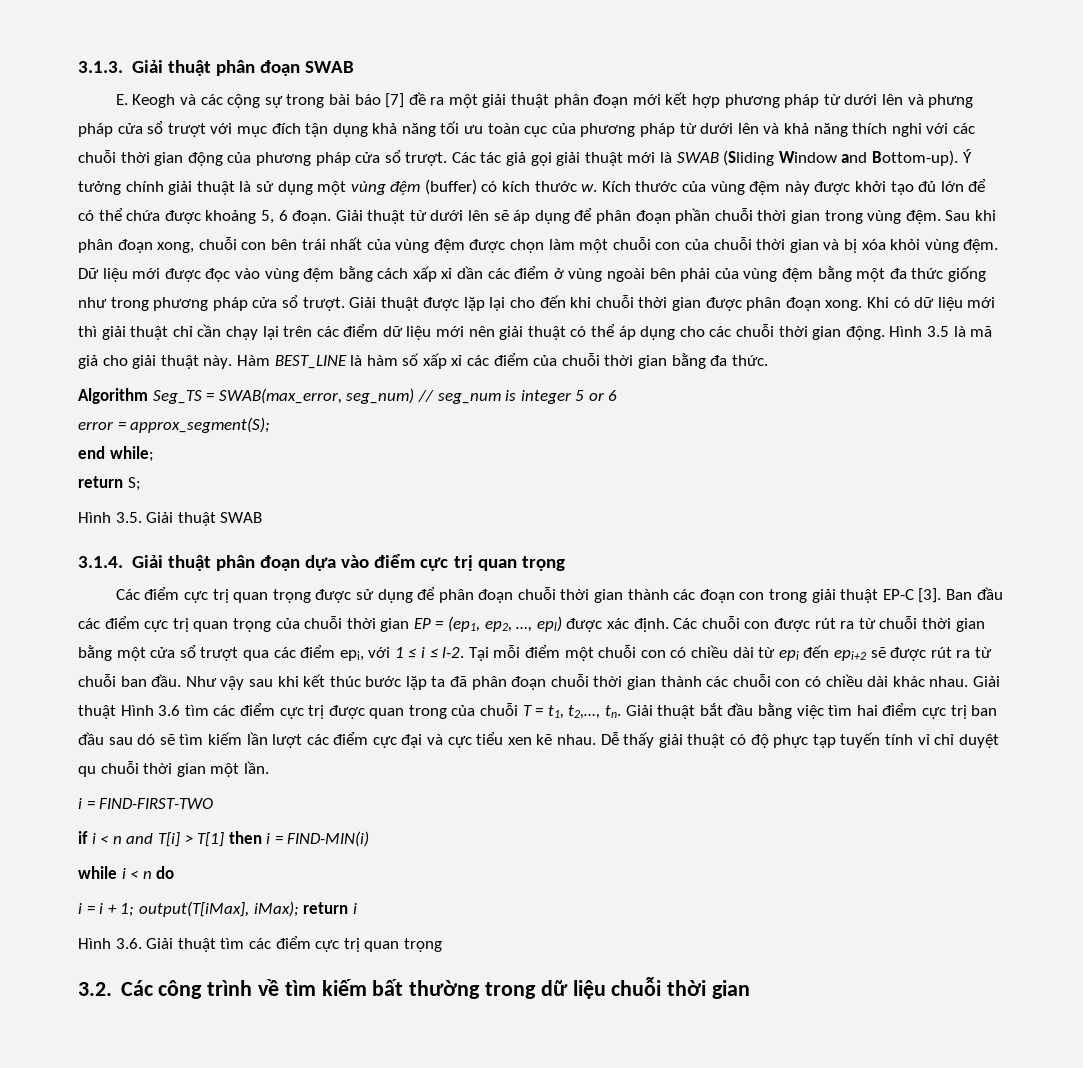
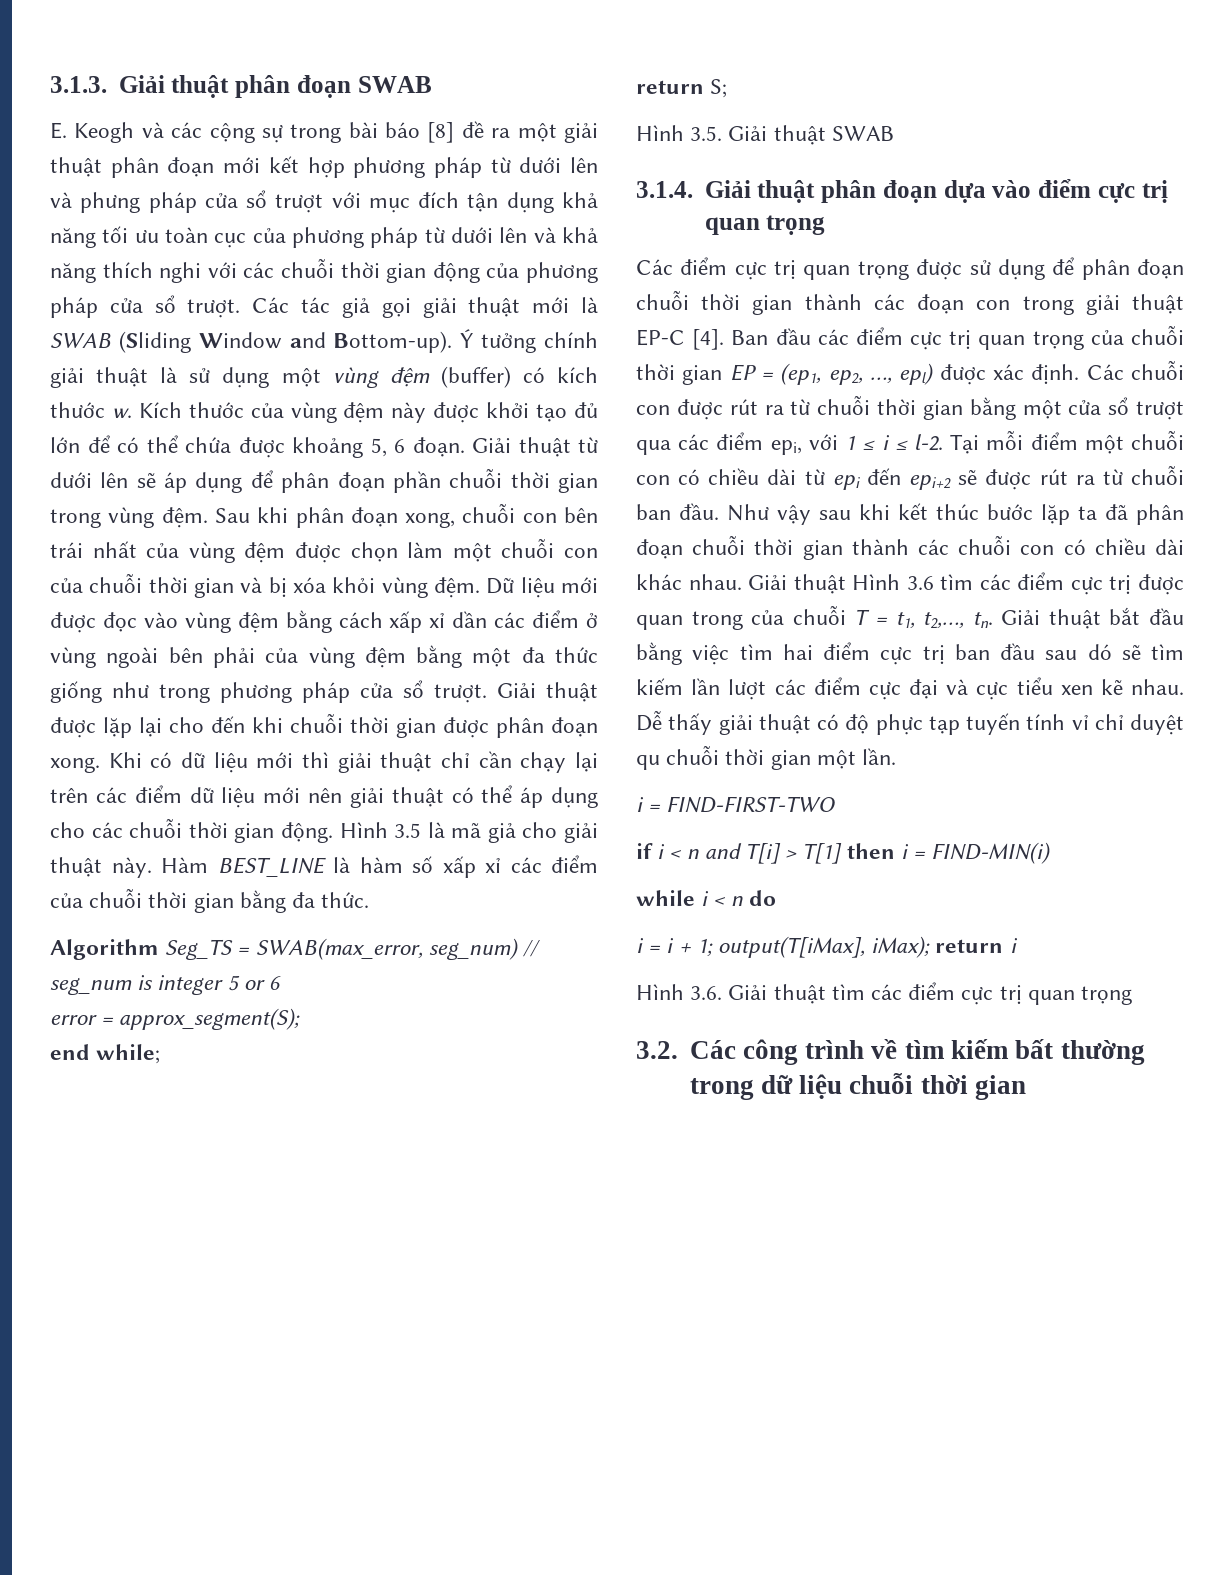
[385,93,405,108] [7] -> [427,122,455,143] [8]
[918,588,942,603] [3]. -> [692,329,725,350] [4].

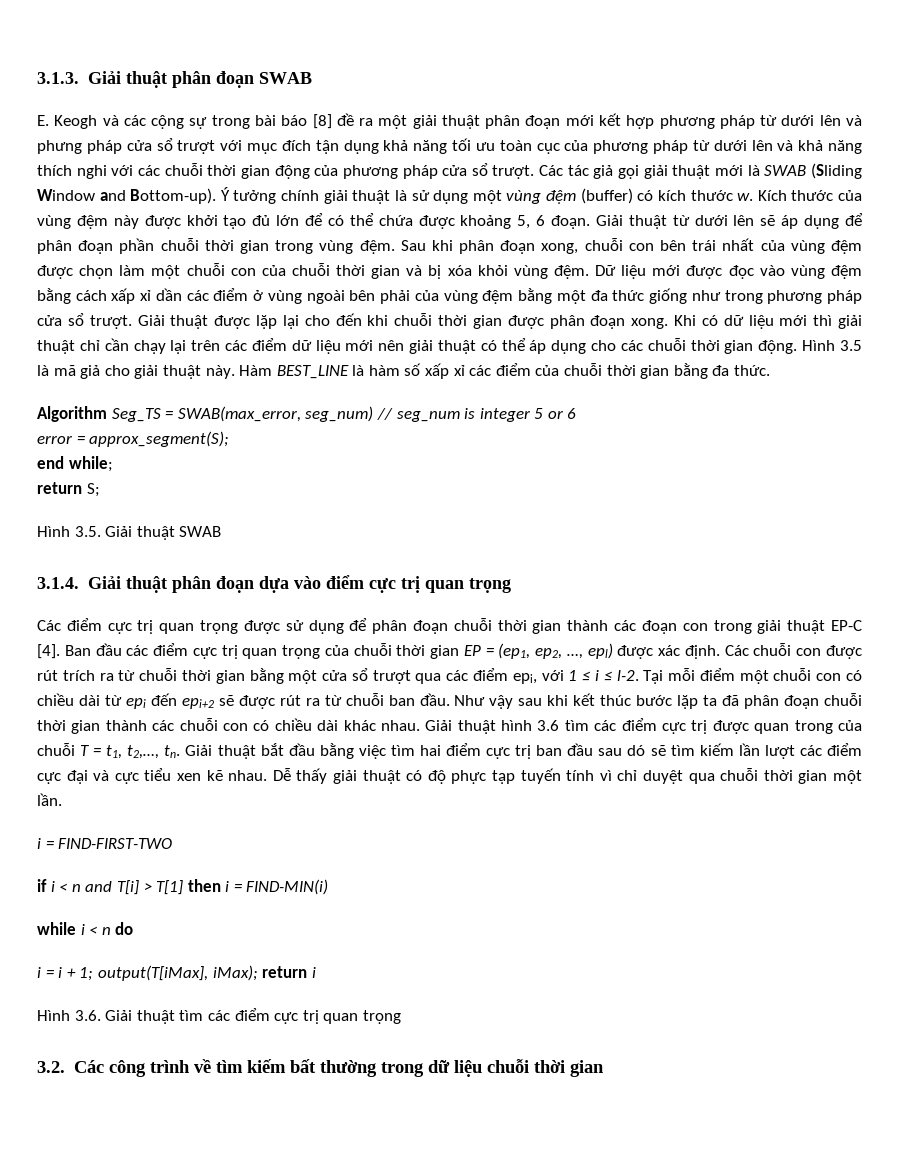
(758, 407) none -> [62,670,95,681] trích
[852,574,901,590] Hình -> [501,720,533,731] hình
[1071,715,1089,730] vỉ -> [599,770,612,781] vì
[636,755,660,770] qu -> [688,773,715,784] qua

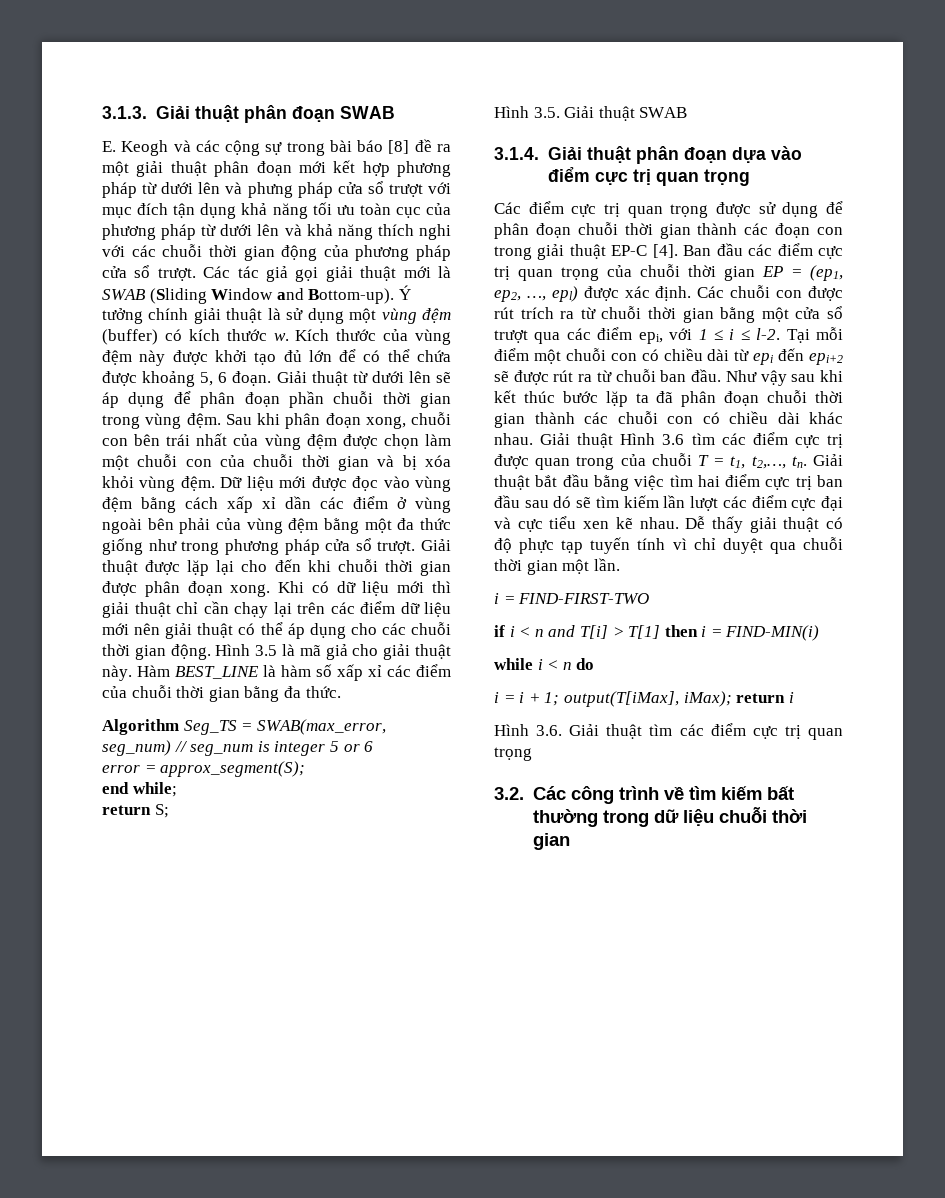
[501,720,533,731] hình -> [620,433,656,445] Hình

